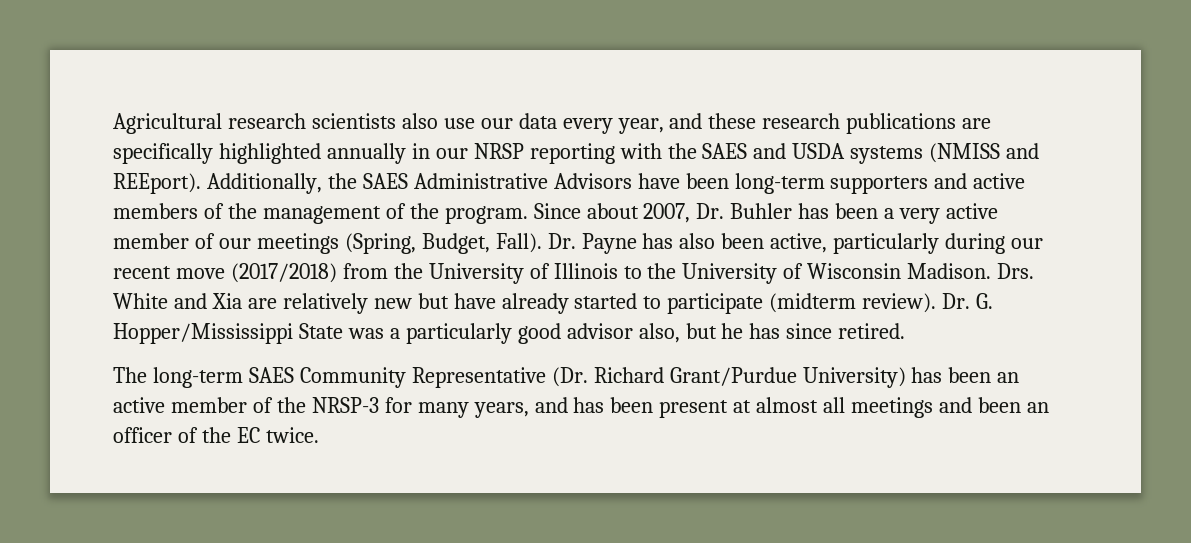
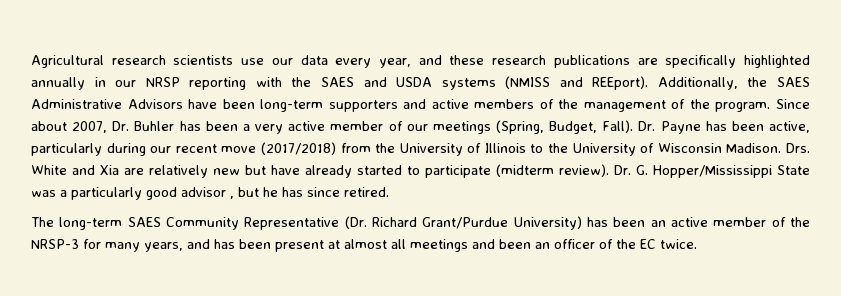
[401,113,438,129] also -> (234, 60) none
[679,233,716,249] also -> (727, 126) none
[638,323,680,343] also, -> [230,196,234,199] ,

